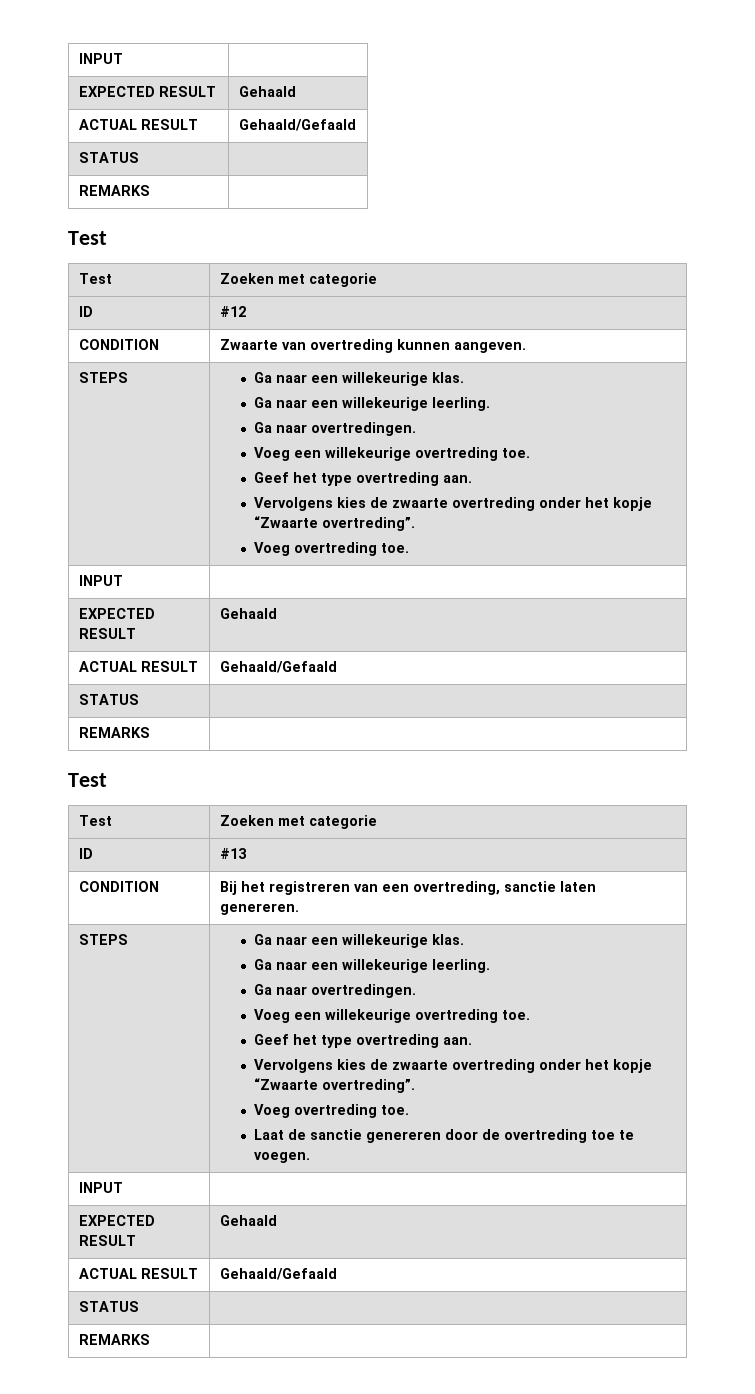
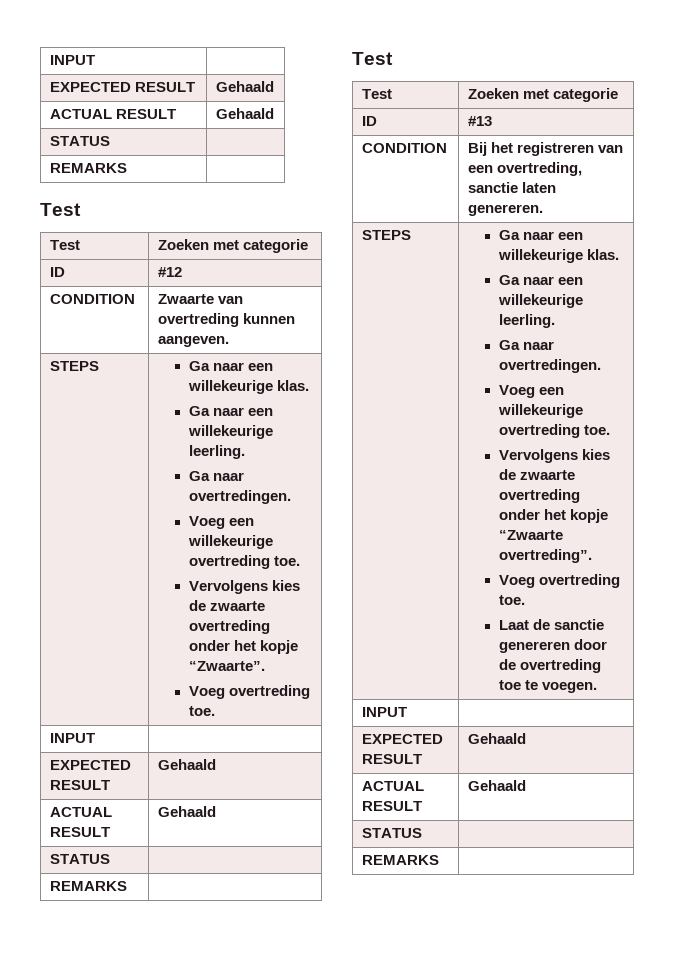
[78,53,123,64] [78,86,216,97] [238,86,296,97] [78,119,198,130] [238,119,356,131] INPUT | // EXPECTED RESULT | Gehaald // ACTUAL RESULT | Gehaald/Gefaald -> [49,55,95,65] [49,82,195,92] [215,81,274,92] [49,109,176,119] [215,108,274,119] INPUT | // EXPECTED RESULT | Gehaald // ACTUAL RESULT | Gehaald
[254,472,473,486] [254,497,653,511] [254,516,416,531] // Geef het type overtreding aan. // Vervolgens kies de zwaarte overtreding onder het kopje “Zwaarte overtreding”. -> [188,580,300,594] [188,600,265,611] [188,620,270,634] [188,640,299,654] [188,661,265,671] // Vervolgens kies de zwaarte overtreding onder het kopje “Zwaarte”.
[219,661,337,673] Gehaald/Gefaald -> [157,806,216,817] Gehaald
[254,1034,473,1048] // Geef het type overtreding aan. -> (610, 430) none
[219,1268,337,1280] Gehaald/Gefaald -> [467,780,526,791] Gehaald

